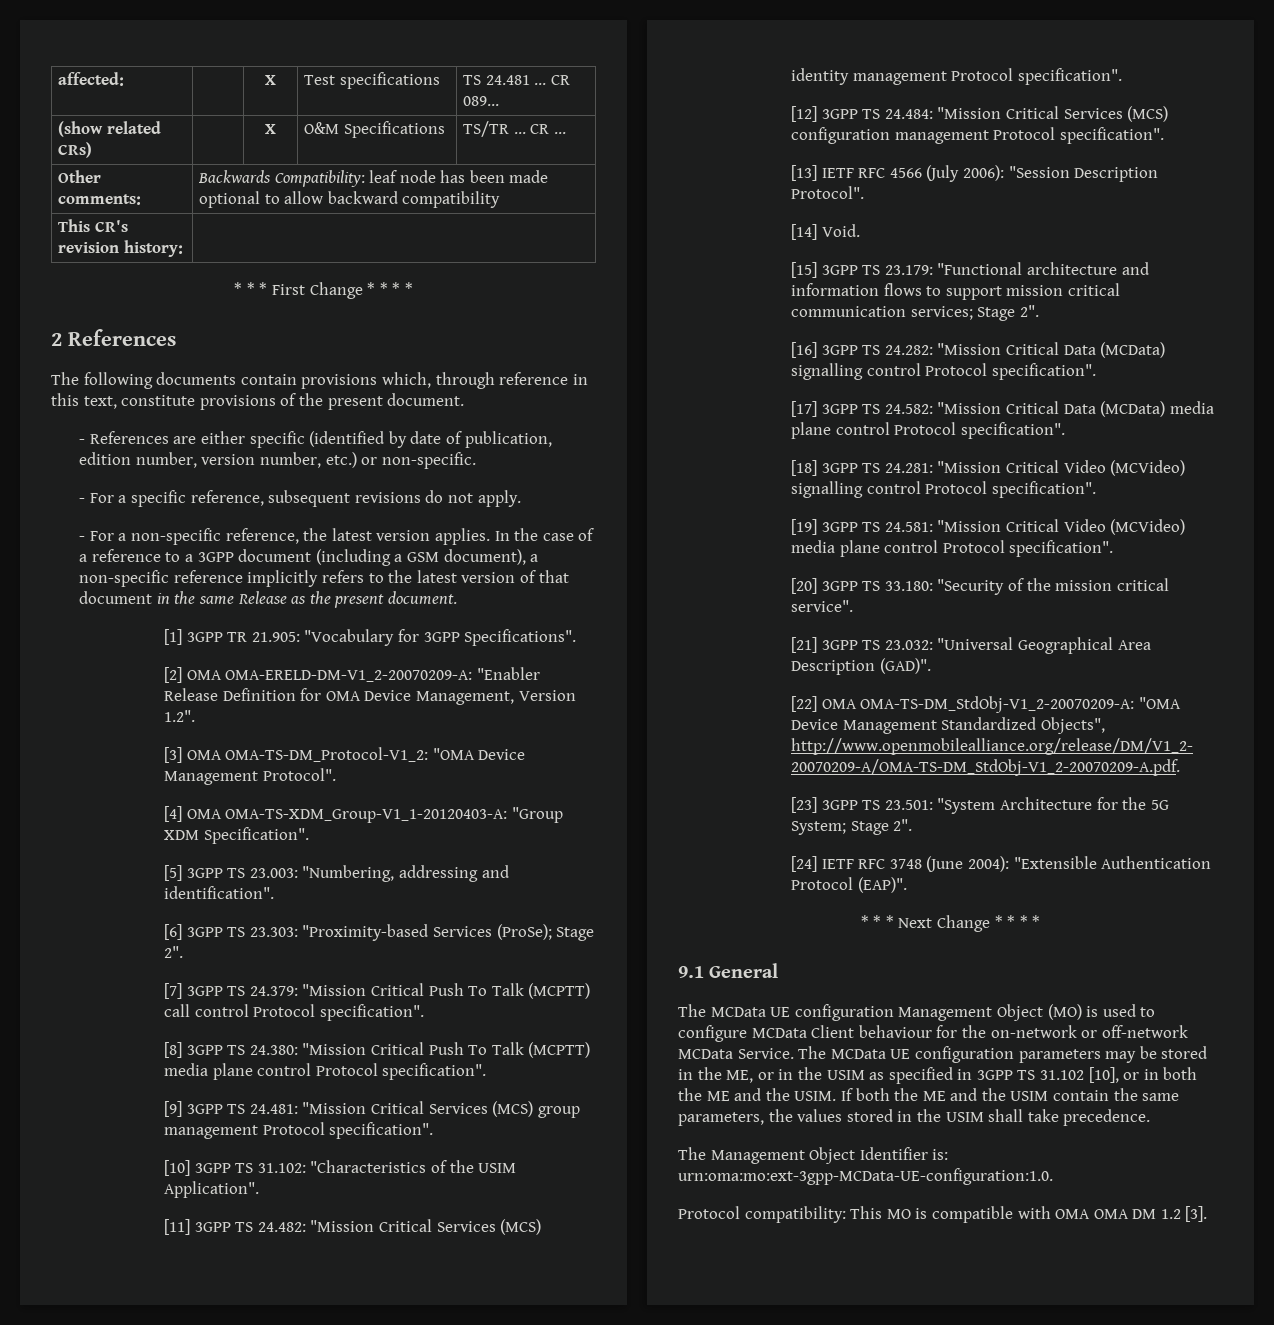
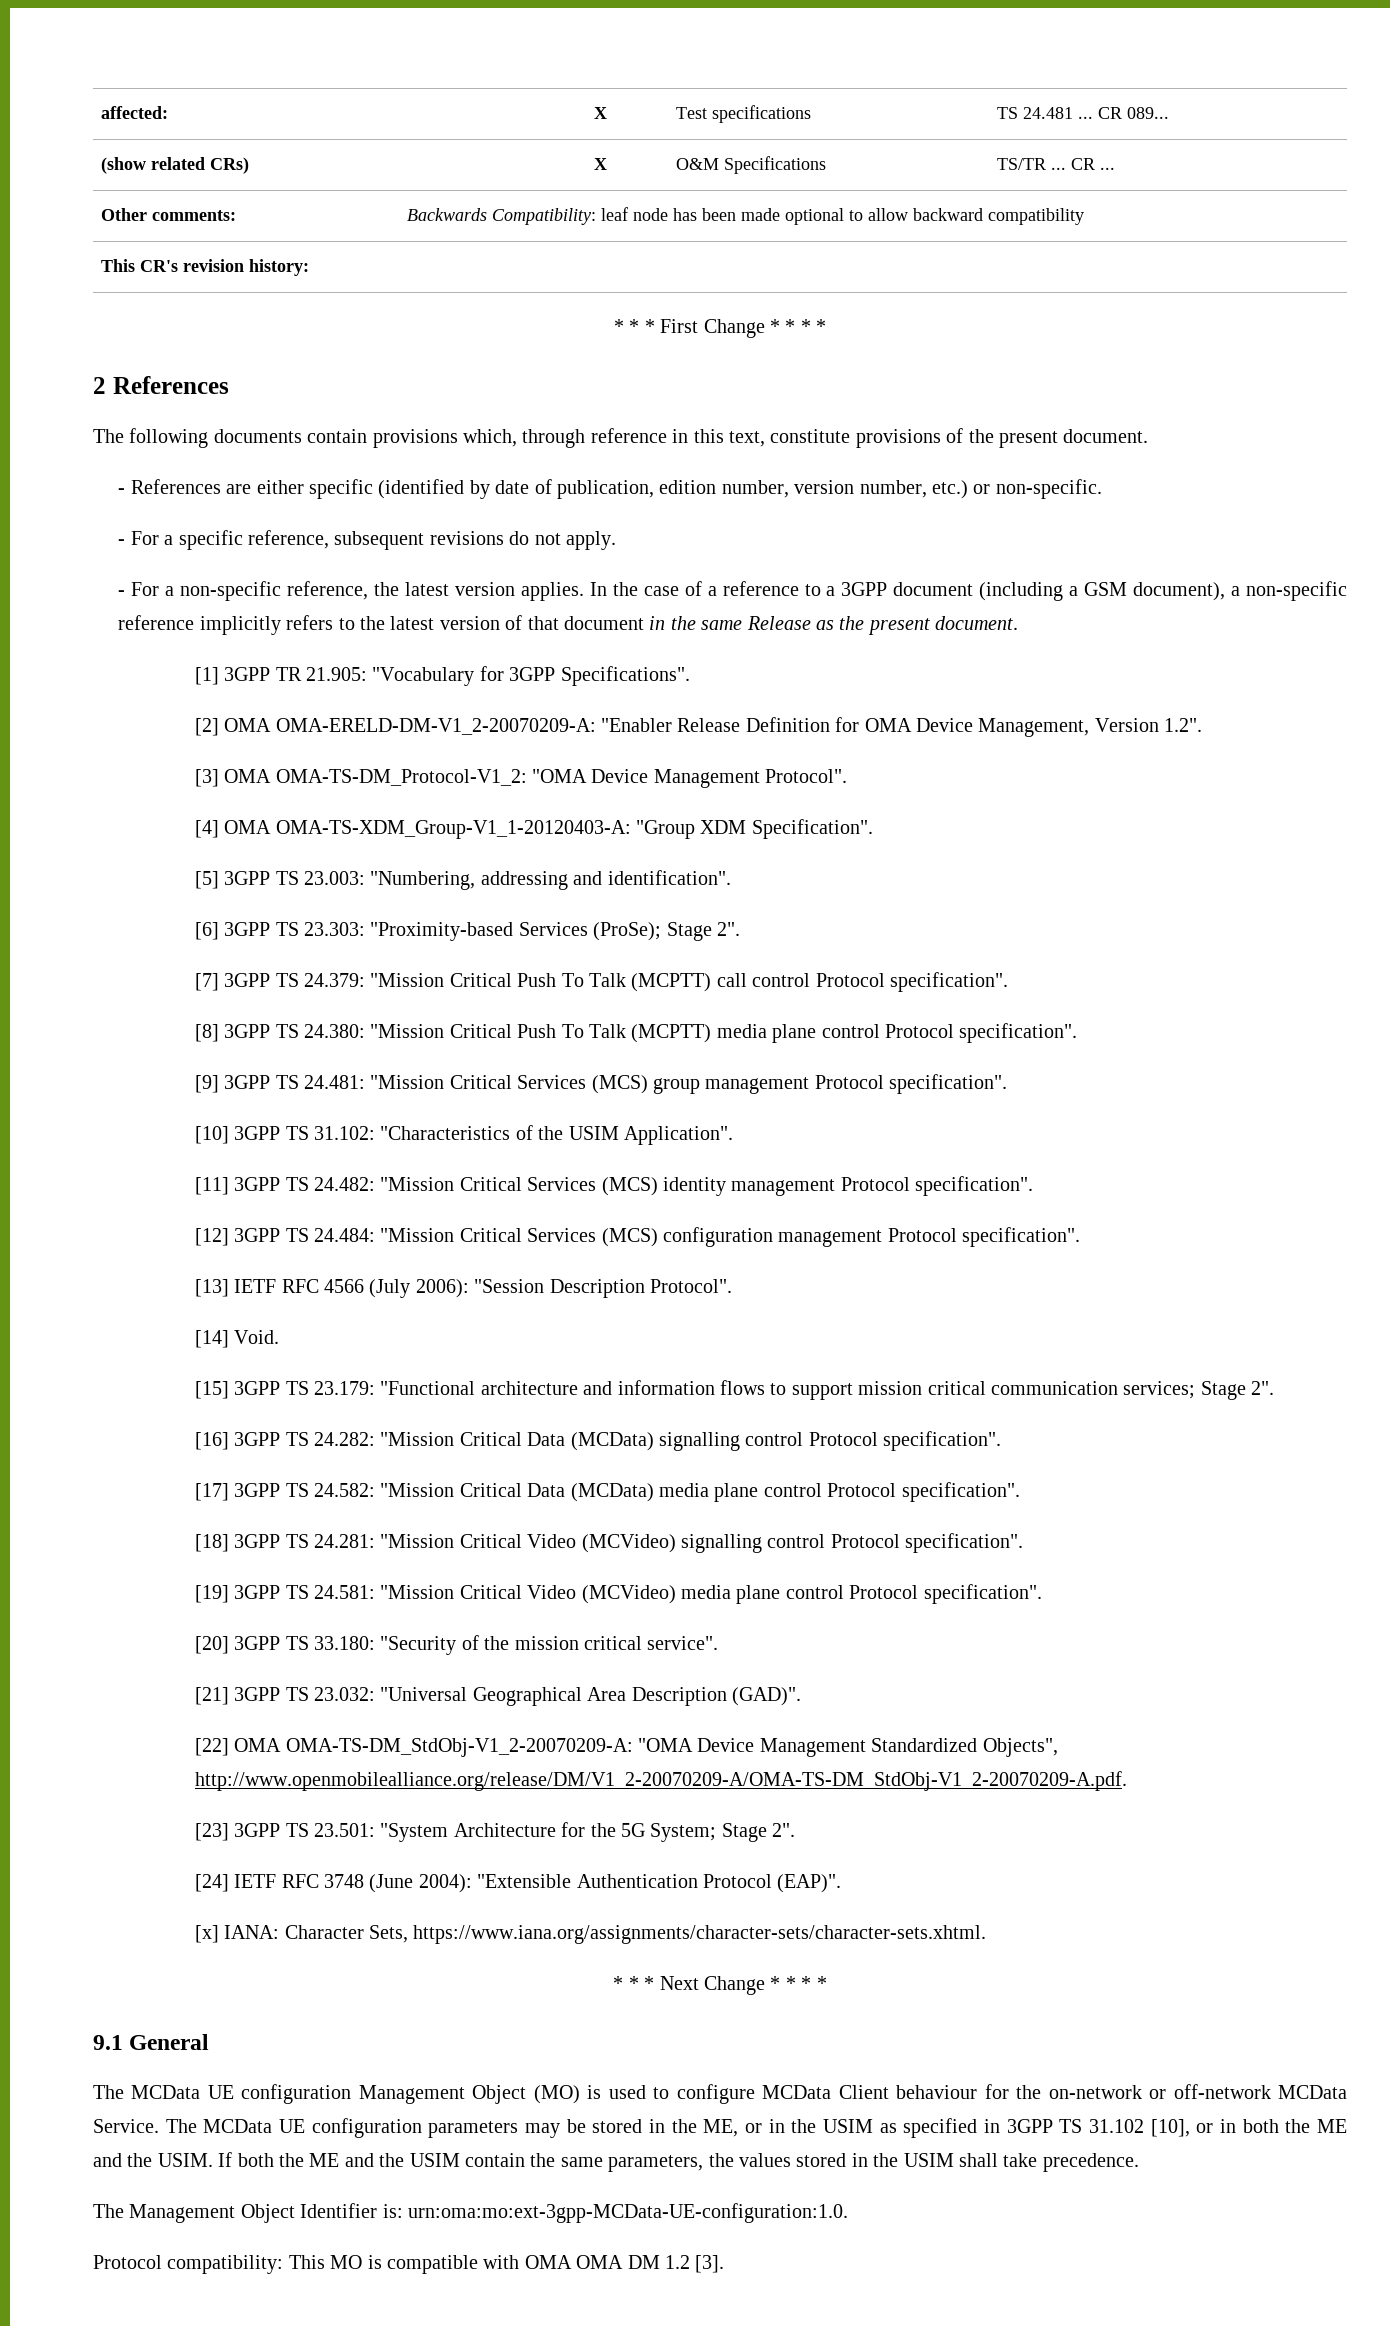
(907, 885) none -> [194,1925,987,1944] // [x] IANA: Character Sets, https://www.iana.org/assignments/character-sets/character-sets.xhtml.

